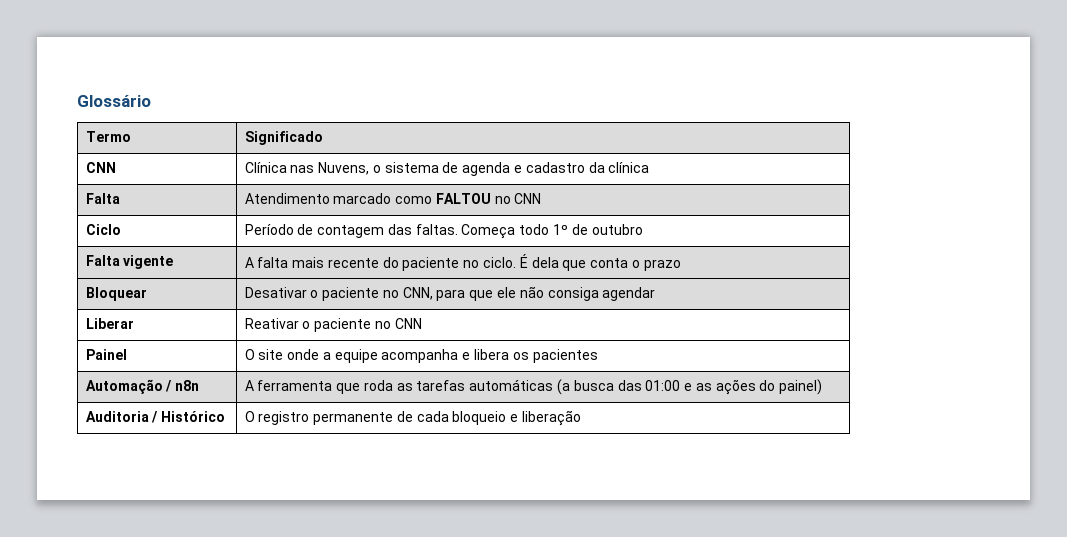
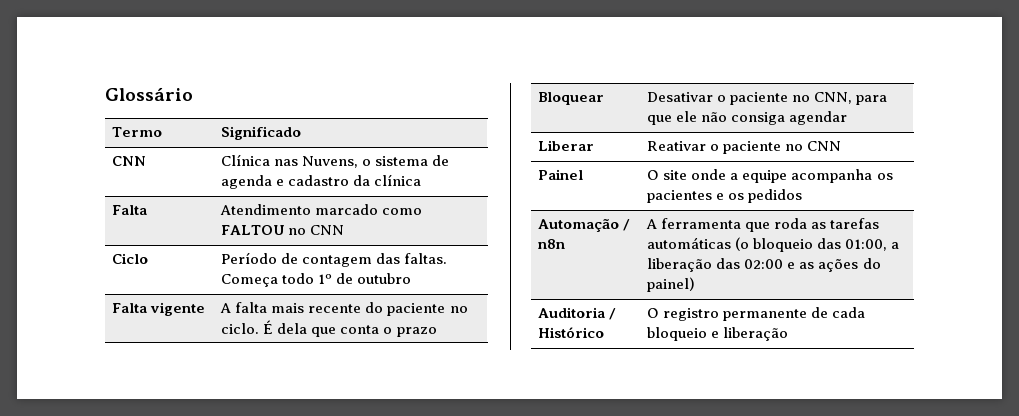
[462,349,509,360] e libera -> (873, 176) none
(598, 356) none -> [716,189,803,203] e os pedidos
[556,379,681,395] (a busca das 01:00 -> [735,237,900,252] [647,258,784,272] (o bloqueio das 01:00, a liberação das 02:00

